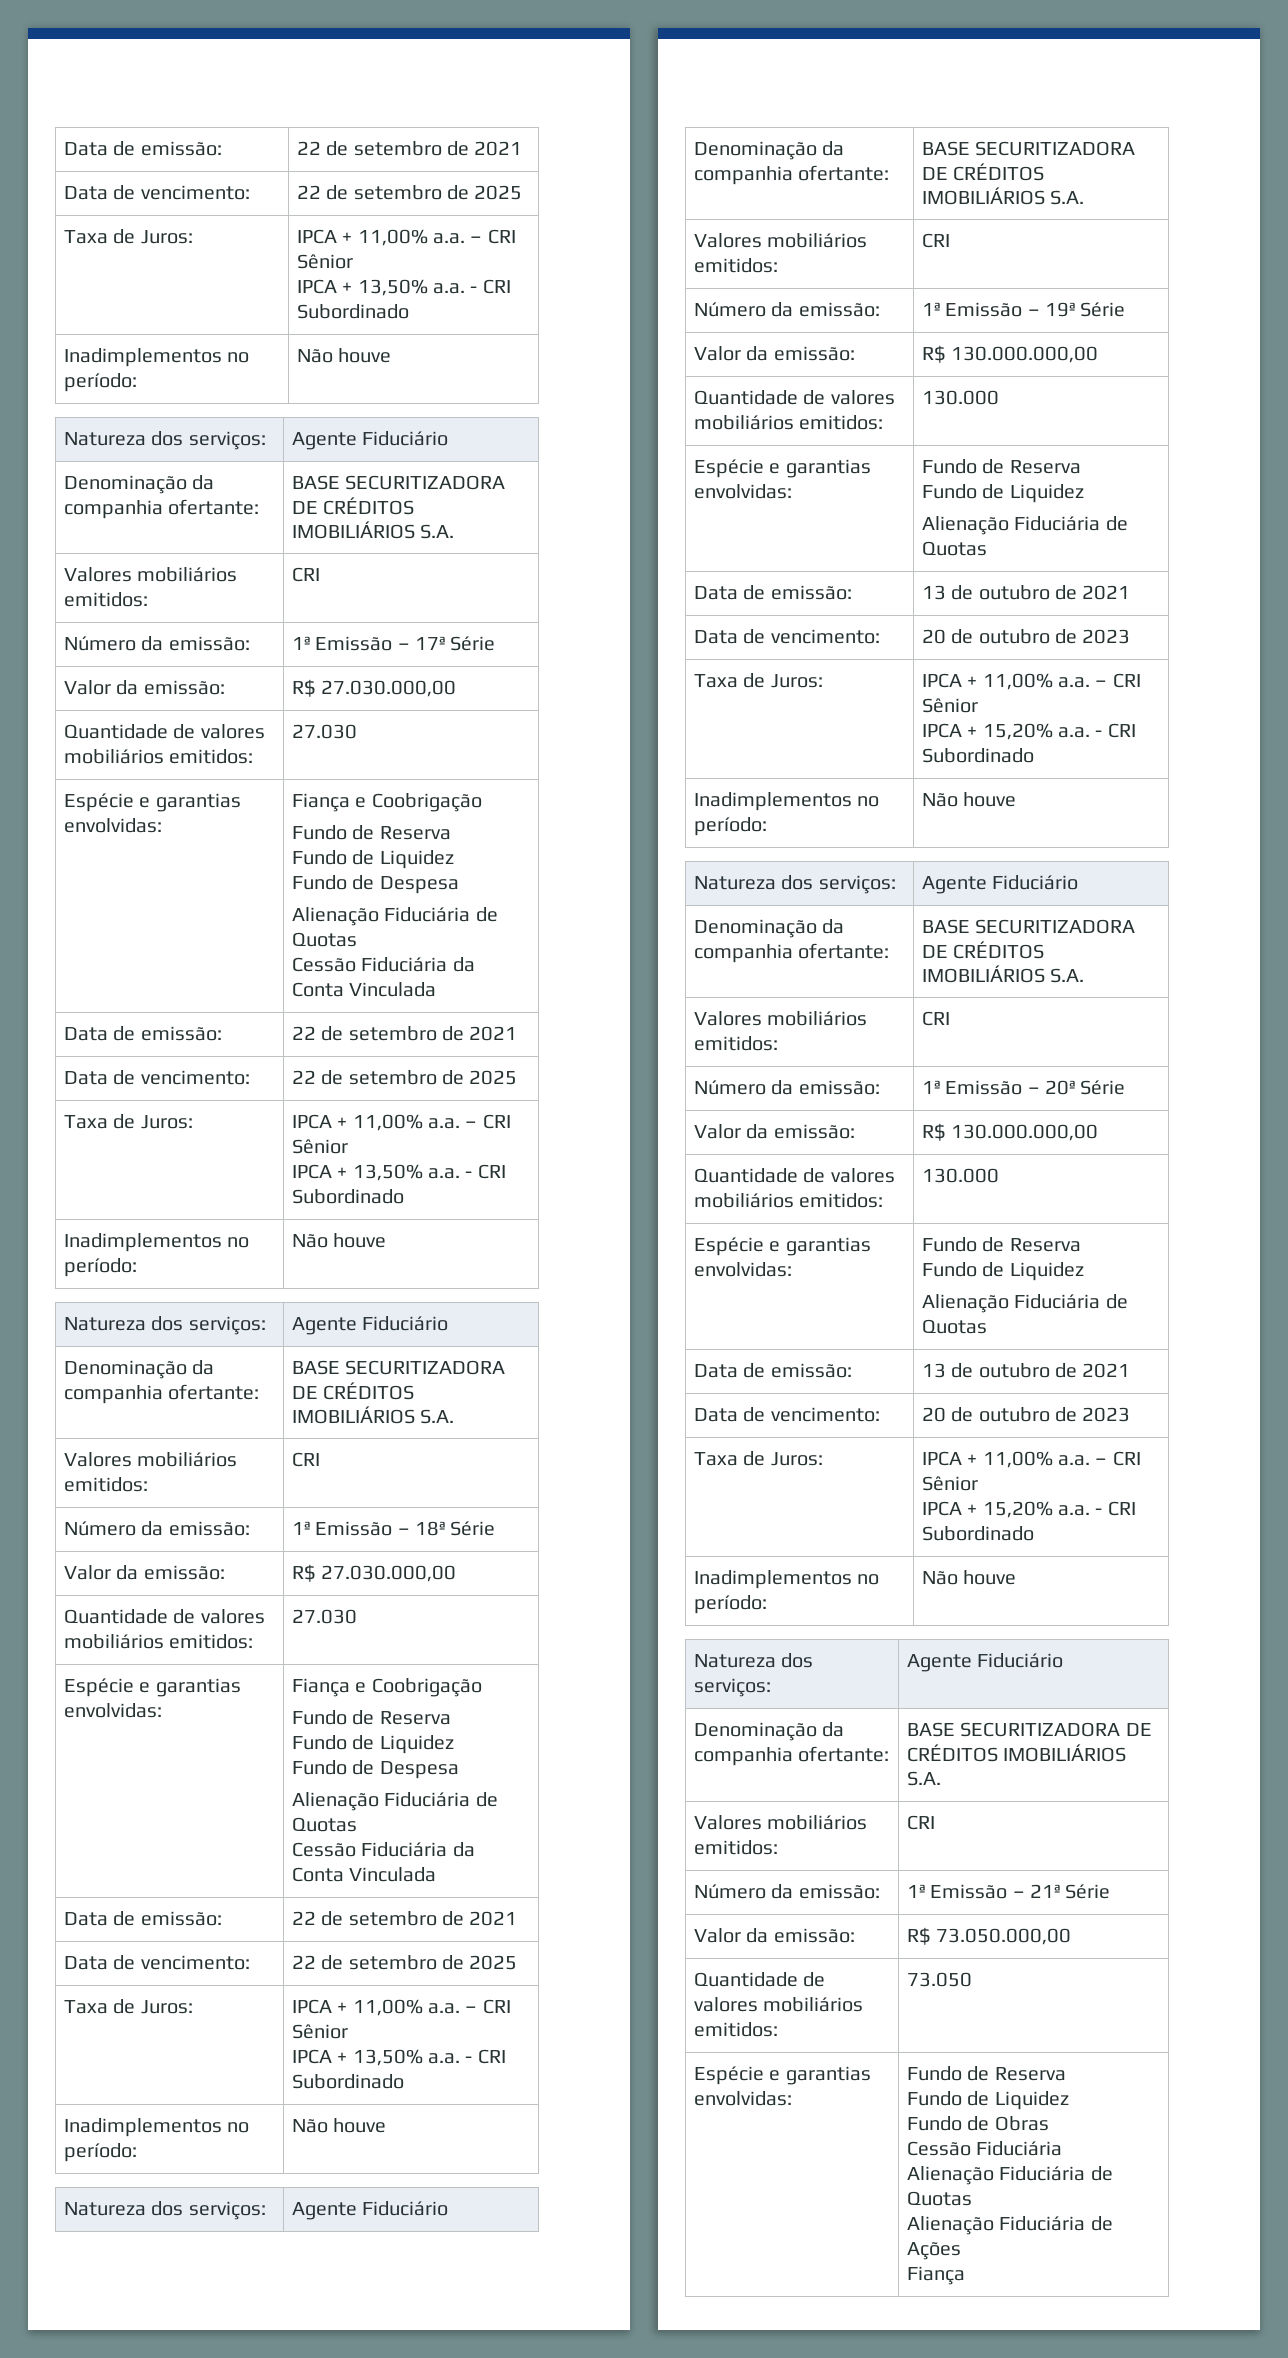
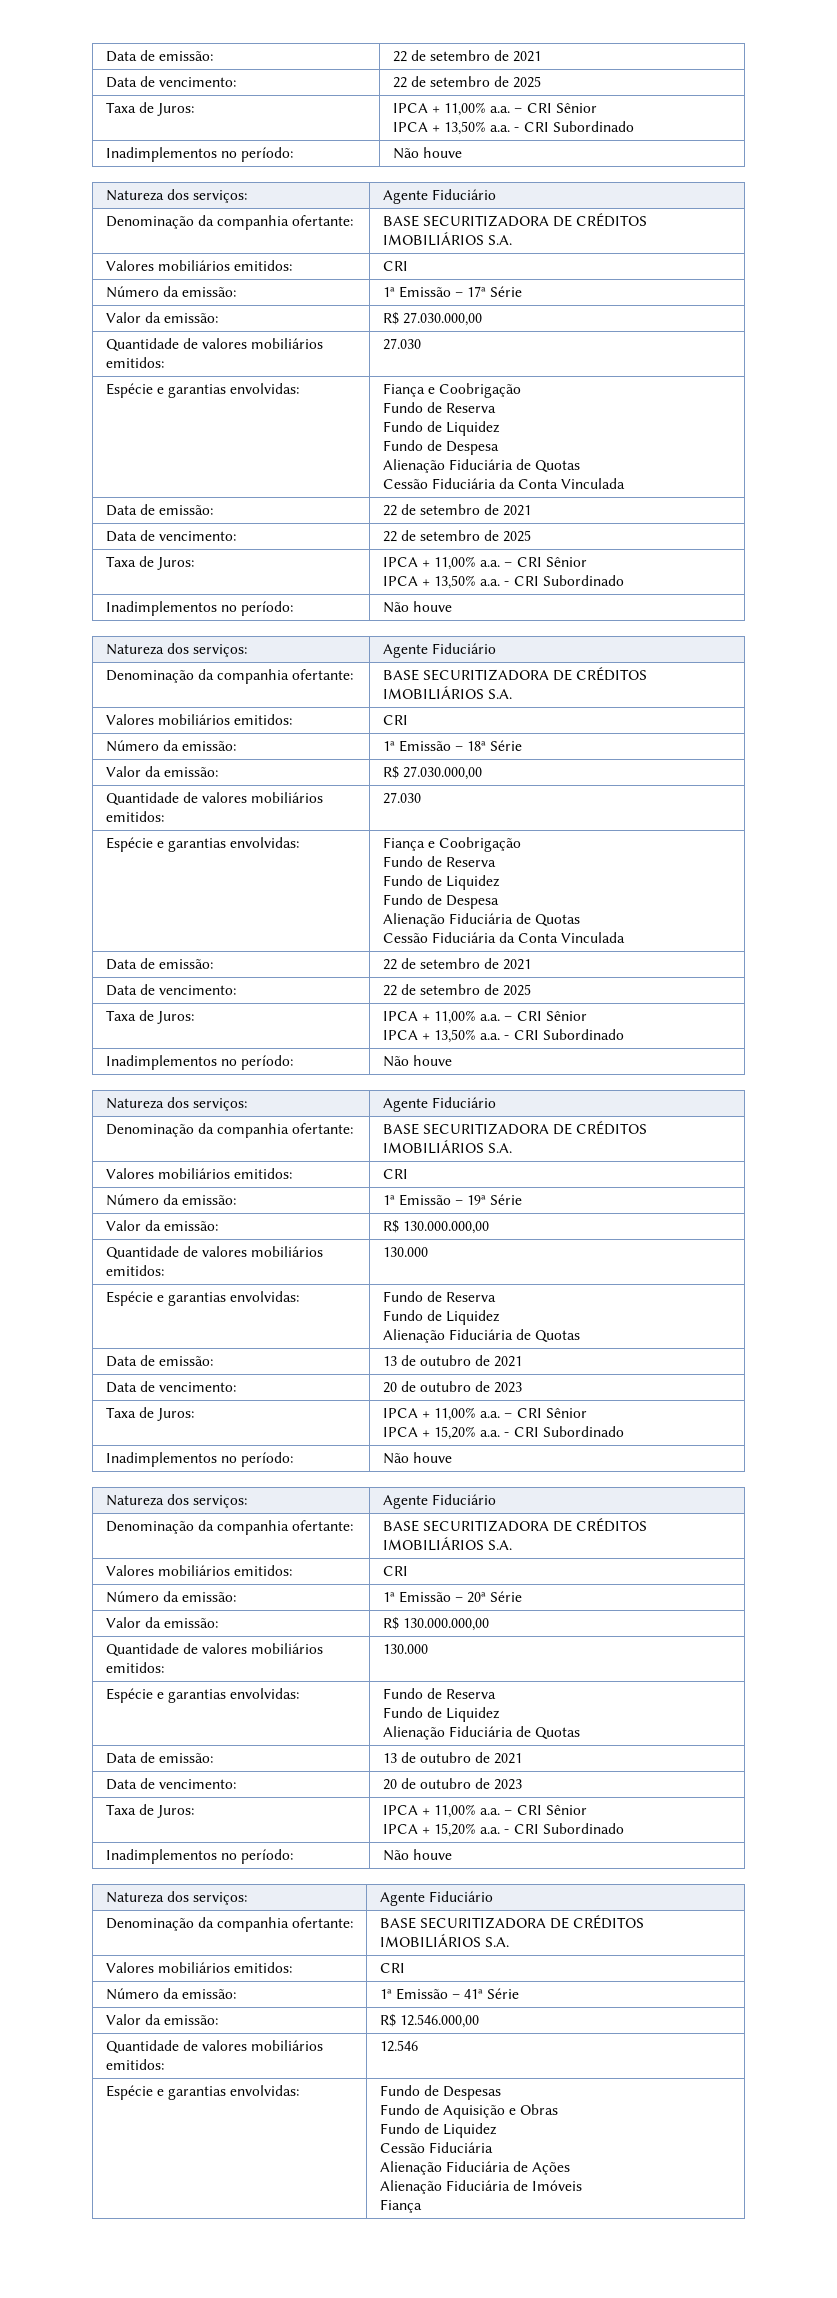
[1030,1884,1111,1899] [693,1928,855,1943] [906,1927,1072,1945] [693,1972,826,1987] [693,1997,864,2012] [693,2022,778,2037] [906,1972,972,1987] [693,2066,871,2085] [693,2091,792,2106] [906,2066,1066,2081] [906,2091,1069,2110] [906,2116,1049,2131] 21ª Série // Valor da emissão: | R$ 73.050.000,00 // Quantidade de valores mobiliários emitidos: | 73.050 // Espécie e garantias envolvidas: | Fundo de Reserva // Fundo de Liquidez // Fundo de Obras -> [464,1988,520,1999] [105,2014,218,2025] [379,2014,479,2028] [105,2040,324,2054] [105,2059,164,2070] [379,2040,418,2052] [105,2085,300,2100] [379,2085,501,2100] [379,2104,559,2119] [379,2123,497,2138] 41ª Série // Valor da emissão: | R$ 12.546.000,00 // Quantidade de valores mobiliários emitidos: | 12.546 // Espécie e garantias envolvidas: | Fundo de Despesas // Fundo de Aquisição e Obras // Fundo de Liquidez
[906,2191,972,2206] [906,2216,1113,2235] [906,2241,961,2260] Quotas // Alienação Fiduciária de Ações -> [532,2161,571,2175] [379,2180,583,2194] Ações // Alienação Fiduciária de Imóveis

